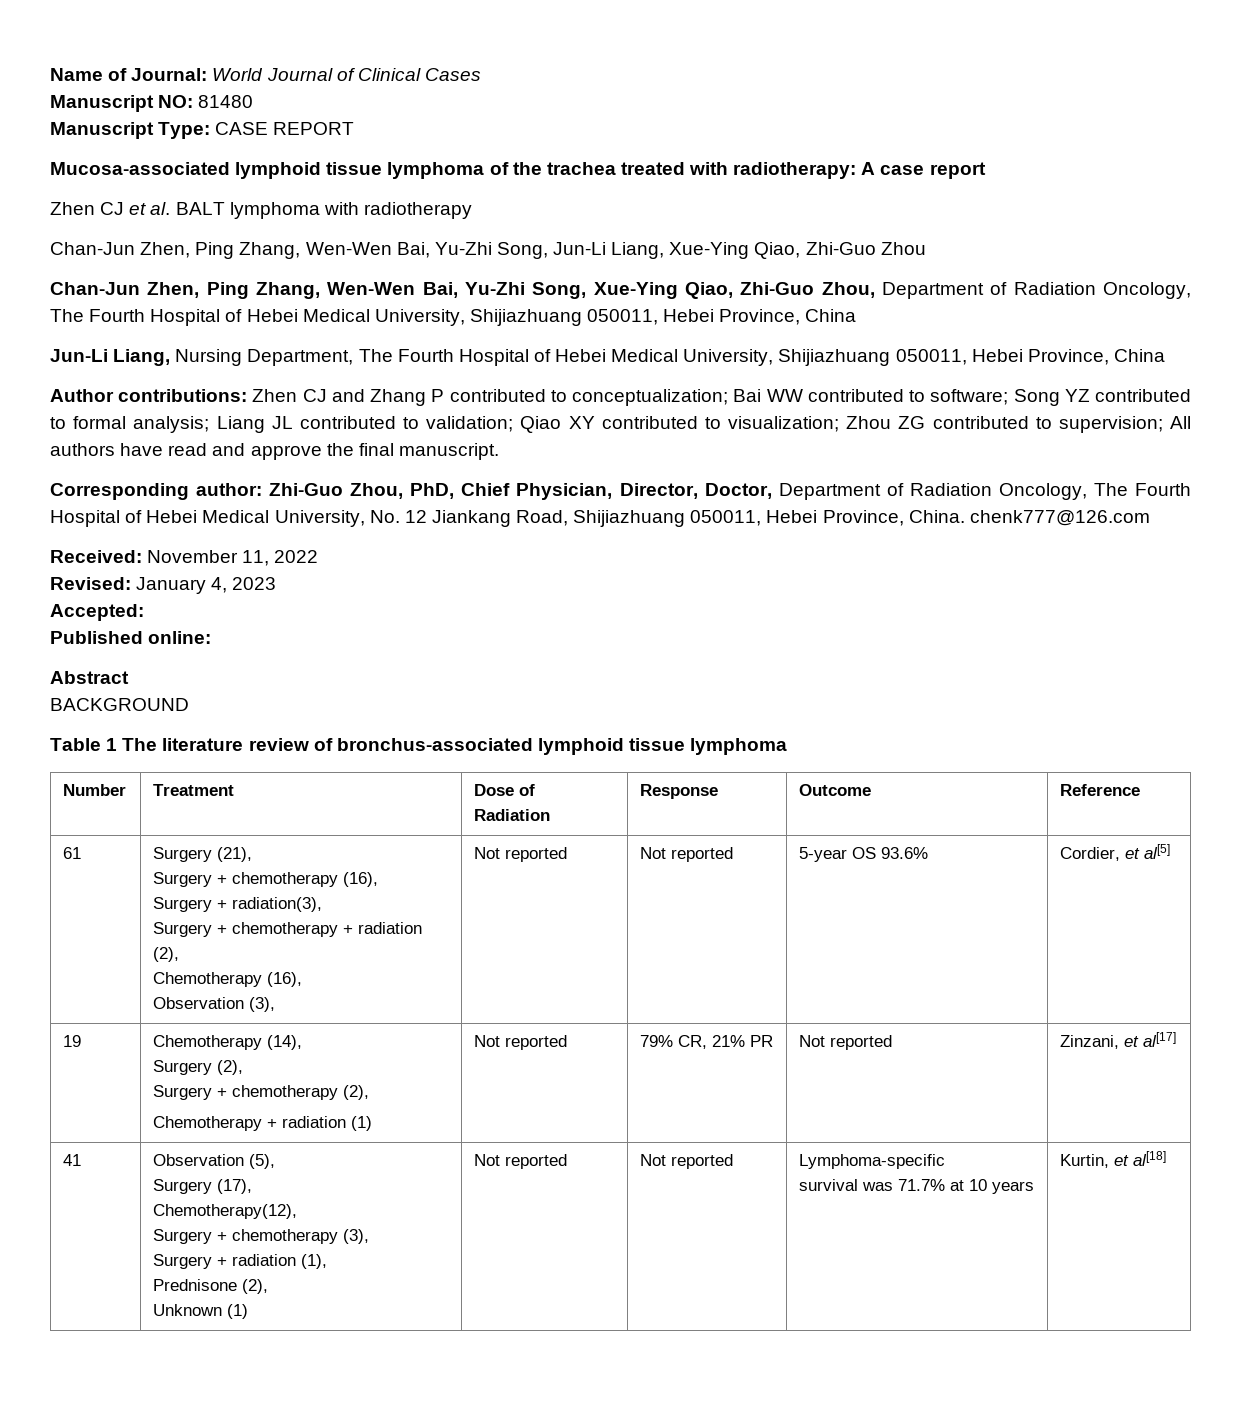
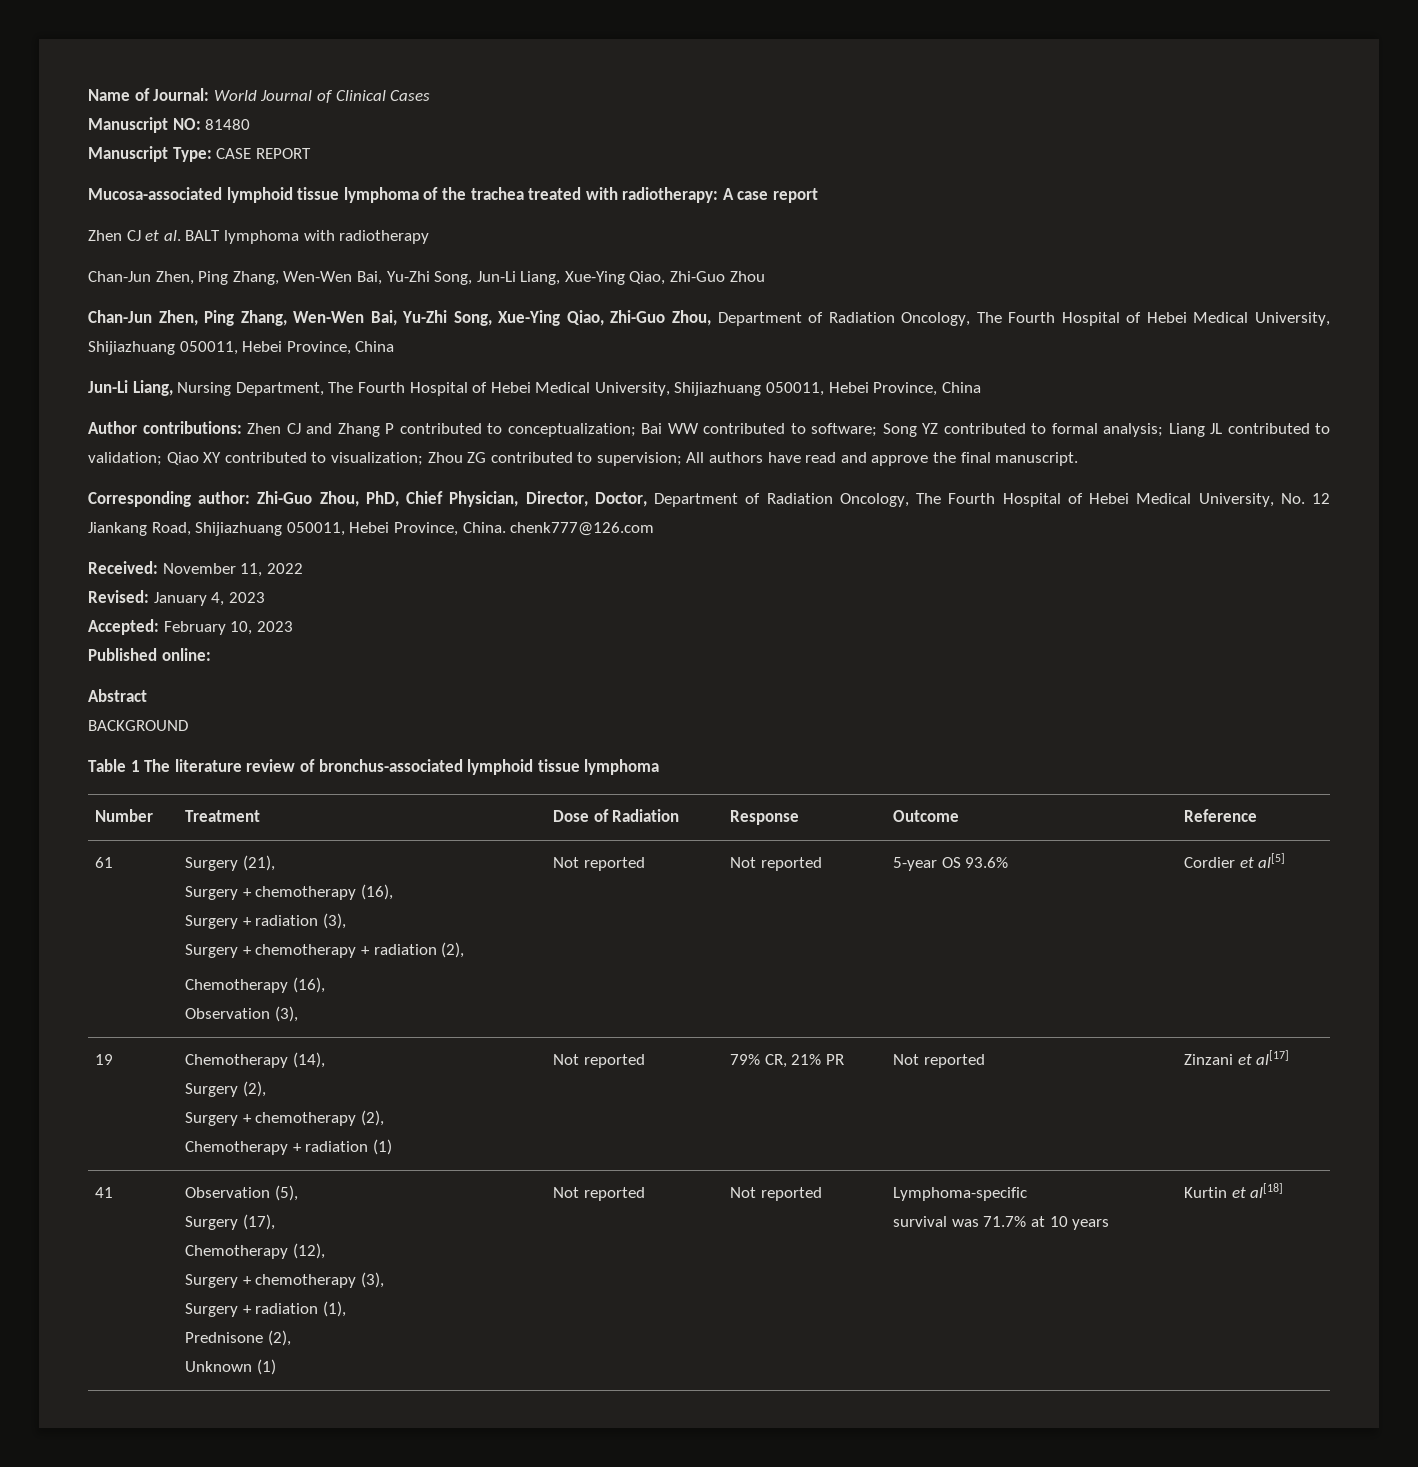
(144, 612) none -> [163,621,293,635] February 10, 2023
[232,897,323,912] radiation(3), -> [255,913,347,929] radiation (3),
[1060,847,1121,861] Cordier, -> [1184,857,1236,868] Cordier
[1060,1035,1120,1049] Zinzani, -> [1184,1054,1234,1065] Zinzani
[153,1204,298,1219] Chemotherapy(12), -> [185,1243,325,1259] Chemotherapy (12),
[1060,1154,1110,1168] Kurtin, -> [1184,1187,1228,1198] Kurtin

